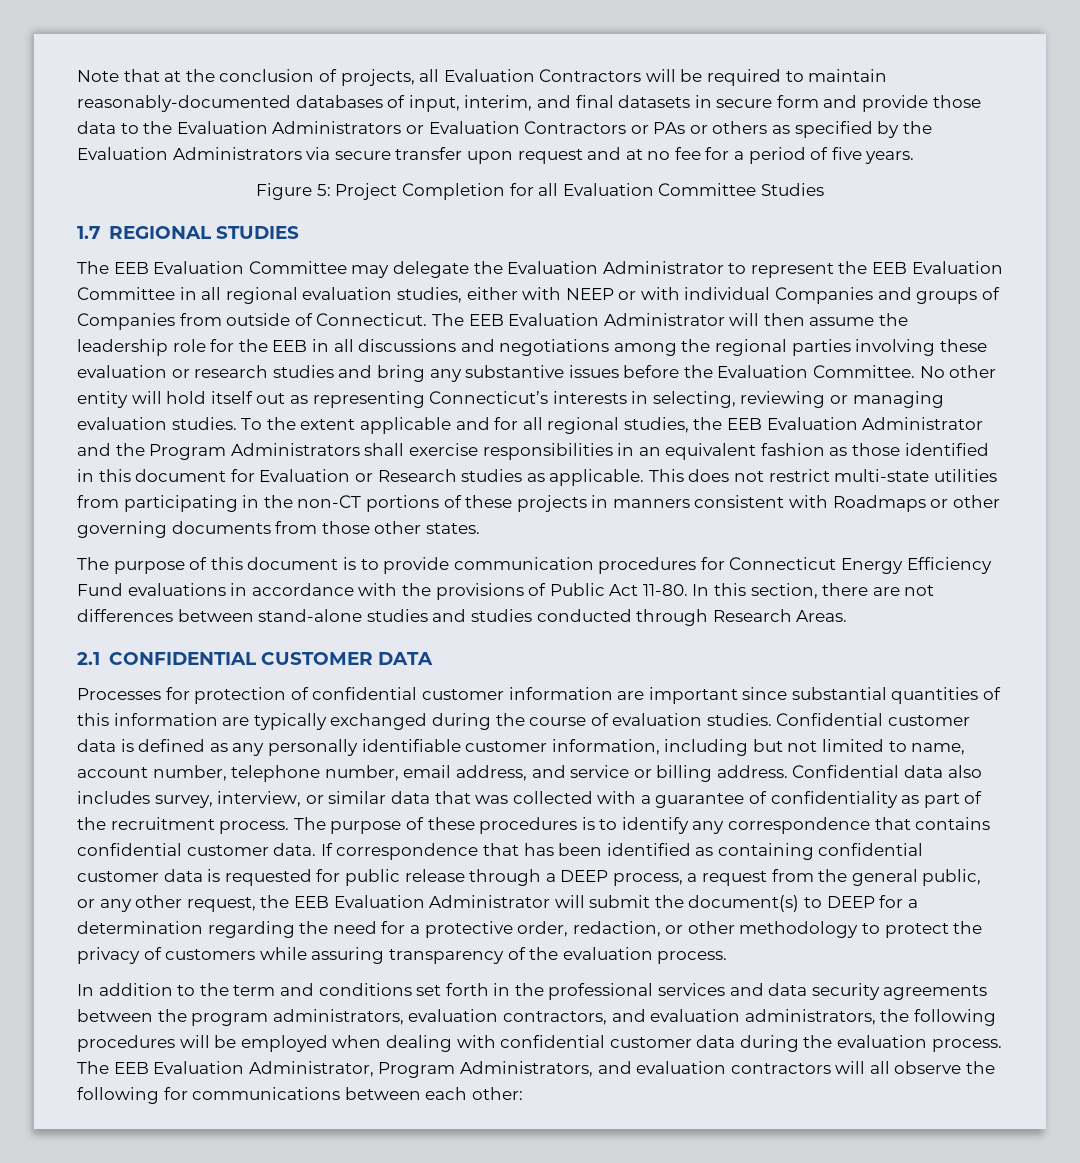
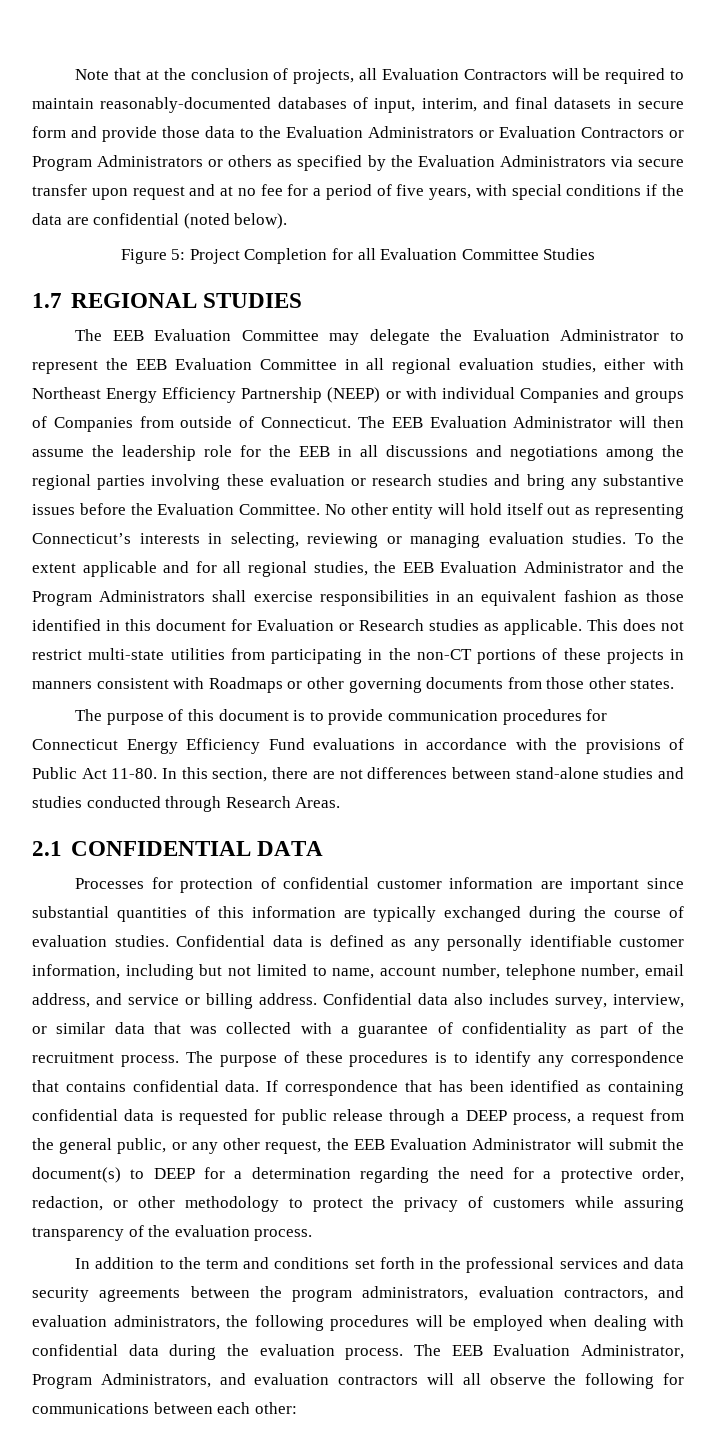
[653,122,686,134] PAs -> [32,155,204,171] Program Administrators
[865,151,915,164] years. -> [429,184,684,200] [32,213,288,229] years, with special conditions if the data are confidential (noted below).
[565,288,614,300] NEEP -> [32,387,381,403] Northeast Energy Efficiency Partnership (NEEP)
[260,652,373,665] CUSTOMER -> (251, 848) none
[888,715,971,726] customer -> (265, 941) none
[186,845,269,856] customer -> (219, 1086) none
[77,871,159,882] customer -> (118, 1115) none
[609,1037,692,1048] customer -> (118, 1350) none

